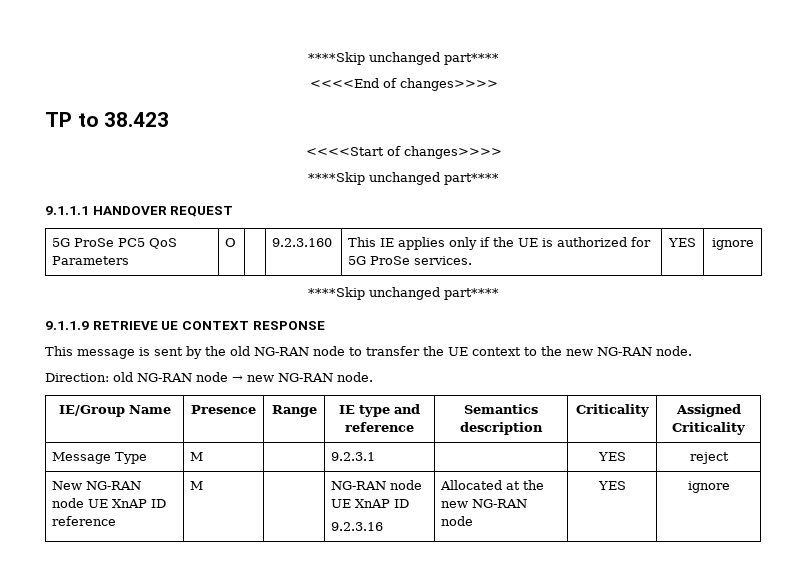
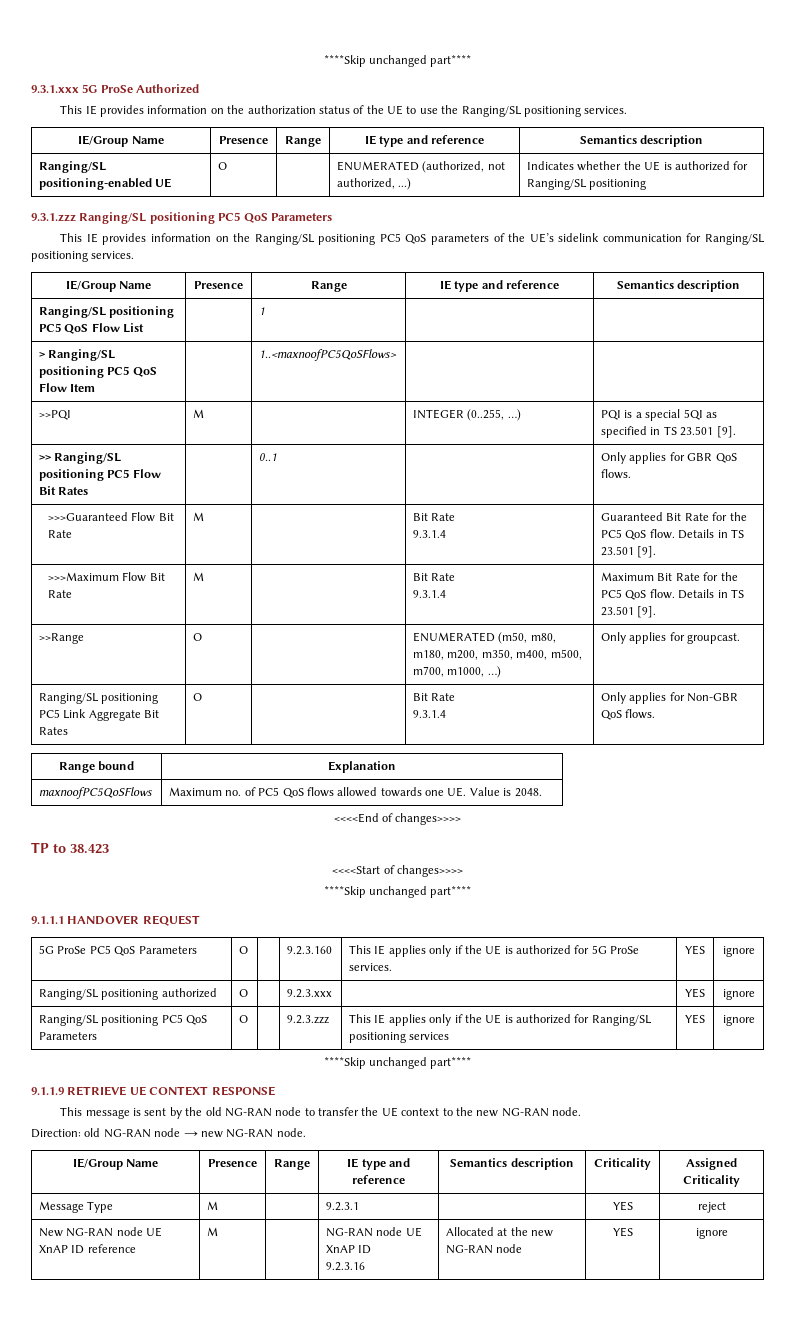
[308,52,499,65] ****Skip unchanged part**** -> [323,55,472,67] [31,84,200,94] [60,105,628,117] [78,135,164,147] [219,136,268,144] [285,136,321,147] [364,135,485,147] [579,135,704,147] [39,161,107,173] [39,178,172,190] [218,162,228,170] [337,161,505,173] [337,178,412,190] [527,161,749,171] [527,179,647,190] [31,212,332,224] [60,233,765,245] [31,251,135,262] [65,280,152,292] [194,281,243,289] [310,281,347,292] [439,280,560,292] [616,280,741,292] [39,306,175,318] [39,323,145,334] [259,307,266,315] [39,349,116,361] [39,366,157,378] [39,383,96,392] [259,349,398,361] [39,410,72,420] [193,409,205,418] [413,409,521,421] [601,409,717,421] [601,426,736,438] [39,452,122,464] [39,469,161,481] [39,486,89,495] [259,453,278,461] [601,452,737,464] [601,469,632,479] [47,512,174,522] [47,530,72,538] [193,512,205,521] [413,513,456,521] [413,530,447,538] [601,512,747,521] [601,529,744,540] [601,546,657,558] [47,572,165,582] [47,590,72,598] [193,572,205,581] [413,573,456,581] [413,590,447,598] [601,572,738,581] [601,589,744,600] [601,606,657,618] [39,633,85,644] [193,633,203,641] [413,632,556,644] [413,649,582,660] [413,666,501,678] [601,632,741,644] [39,693,159,704] [39,709,160,721] [39,727,69,735] [193,693,203,701] [413,693,456,701] [413,710,447,718] [601,692,739,704] [601,709,656,720] [58,761,135,773] [328,761,396,773] [39,787,153,799] [169,787,542,798] ****Skip unchanged part**** // 9.3.1.xxx 5G ProSe Authorized // This IE provides information on the authorization status of the UE to use the Ranging/SL positioning services. // IE/Group Name | Presence | Range | IE type and reference | Semantics description // Ranging/SL positioning-enabled UE | O | | ENUMERATED (authorized, not authorized, ...) | Indicates whether the UE is authorized for Ranging/SL positioning // 9.3.1.zzz Ranging/SL positioning PC5 QoS Parameters // This IE provides information on the Ranging/SL positioning PC5 QoS parameters of the UE’s sidelink communication for Ranging/SL positioning services. // IE/Group Name | Presence | Range | IE type and reference | Semantics description // Ranging/SL positioning PC5 QoS Flow List | | 1 | | // > Ranging/SL positioning PC5 QoS Flow Item | | 1..<maxnoofPC5QoSFlows> | | // >>PQI | M | | INTEGER (0..255, …) | PQI is a special 5QI as specified in TS 23.501 [9]. // >> Ranging/SL positioning PC5 Flow Bit Rates | | 0..1 | | Only applies for GBR QoS flows. // >>>Guaranteed Flow Bit Rate | M | | Bit Rate // 9.3.1.4 | Guaranteed Bit Rate for the PC5 QoS flow. Details in TS 23.501 [9]. // >>>Maximum Flow Bit Rate | M | | Bit Rate // 9.3.1.4 | Maximum Bit Rate for the PC5 QoS flow. Details in TS 23.501 [9]. // >>Range | O | | ENUMERATED (m50, m80, m180, m200, m350, m400, m500, m700, m1000, …) | Only applies for groupcast. // Ranging/SL positioning PC5 Link Aggregate Bit Rates | O | | Bit Rate // 9.3.1.4 | Only applies for Non-GBR QoS flows. // Range bound | Explanation // maxnoofPC5QoSFlows | Maximum no. of PC5 QoS flows allowed towards one UE. Value is 2048.
(754, 244) none -> [39,988,217,1000] [239,989,249,997] [287,989,333,998] [685,988,705,998] [722,989,755,1000] [39,1014,208,1026] [39,1032,98,1040] [239,1015,249,1023] [287,1015,330,1024] [349,1014,652,1026] [349,1032,450,1043] [685,1014,705,1024] [722,1015,755,1026] // Ranging/SL positioning authorized | O | | 9.2.3.xxx | | YES | ignore // Ranging/SL positioning PC5 QoS Parameters | O | | 9.2.3.zzz | This IE applies only if the UE is authorized for Ranging/SL positioning services | YES | ignore

